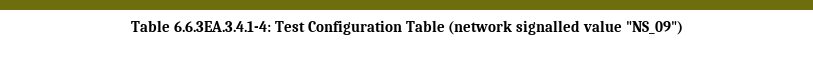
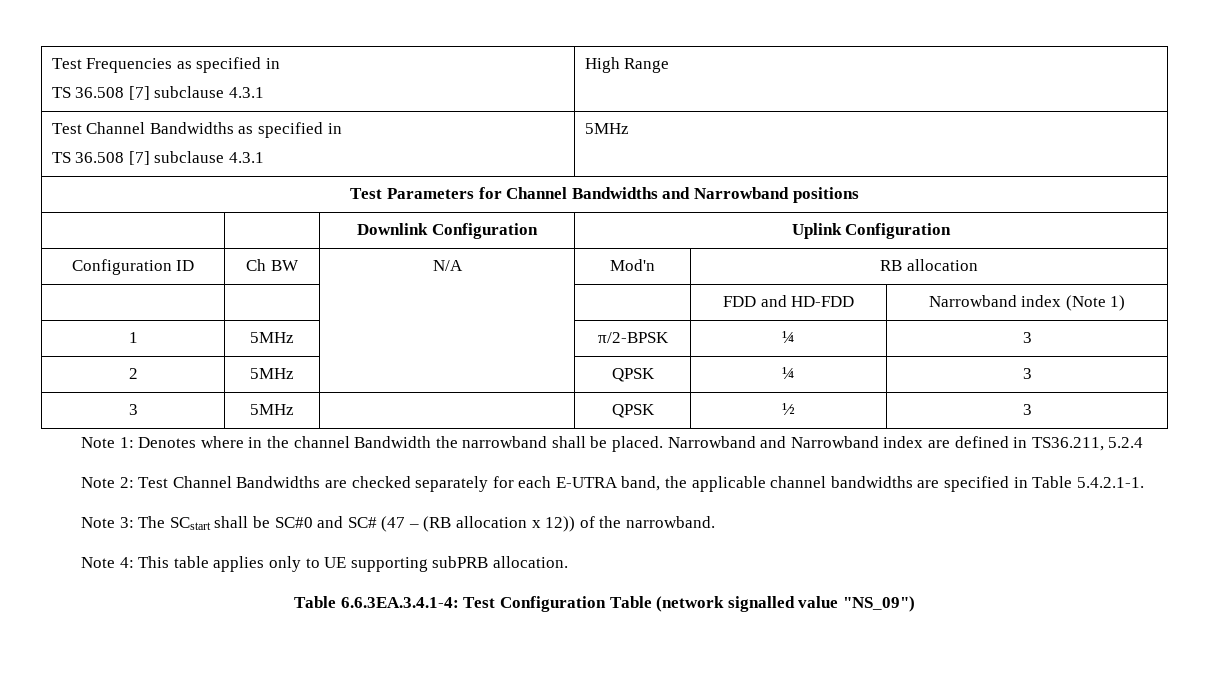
(130, 26) none -> [51,57,281,73] [51,86,265,100] [584,57,670,73] [51,122,342,138] [51,151,265,165] [584,123,629,134] [350,187,859,203] [357,223,538,239] [791,223,952,239] [71,259,195,275] [246,259,299,271] [432,260,463,271] [610,259,655,271] [880,259,978,271] [722,295,855,307] [928,295,1126,311] [128,332,138,343] [250,332,294,343] [597,332,669,343] [782,331,795,343] [1022,332,1032,343] [128,368,138,379] [250,368,294,379] [611,368,655,382] [782,367,795,379] [1022,368,1032,379] [128,404,138,415] [250,404,294,415] [611,404,655,418] [782,403,795,415] [1022,404,1032,415] [81,436,1144,452] [81,476,1144,492] [81,516,716,532] [81,556,568,572] Test Frequencies as specified in // TS 36.508 [7] subclause 4.3.1 | High Range // Test Channel Bandwidths as specified in // TS 36.508 [7] subclause 4.3.1 | 5MHz // Test Parameters for Channel Bandwidths and Narrowband positions // | | Downlink Configuration | Uplink Configuration // Configuration ID | Ch BW | N/A | Mod'n | RB allocation // | | | | FDD and HD-FDD | Narrowband index (Note 1) // 1 | 5MHz | | π/2-BPSK | ¼ | 3 // 2 | 5MHz | | QPSK | ¼ | 3 // 3 | 5MHz | | QPSK | ½ | 3 // Note 1: Denotes where in the channel Bandwidth the narrowband shall be placed. Narrowband and Narrowband index are defined in TS36.211, 5.2.4 // Note 2: Test Channel Bandwidths are checked separately for each E-UTRA band, the applicable channel bandwidths are specified in Table 5.4.2.1-1. // Note 3: The SCstart shall be SC#0 and SC# (47 – (RB allocation x 12)) of the narrowband. // Note 4: This table applies only to UE supporting subPRB allocation. //

